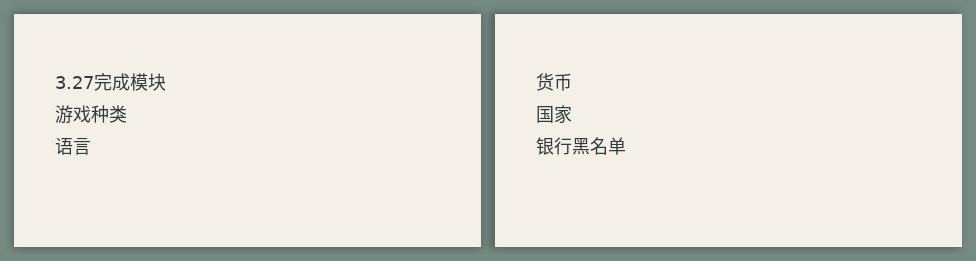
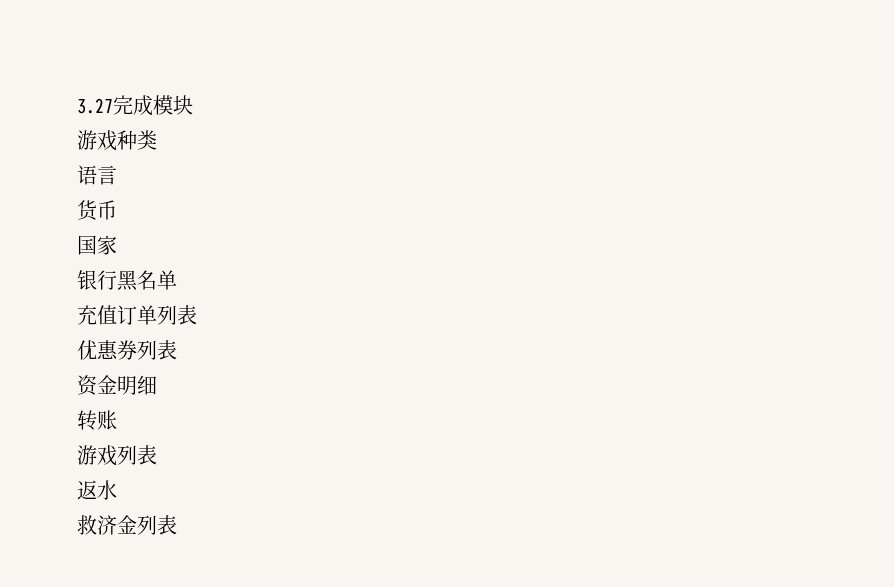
(626, 146) none -> [77,305,197,325] [77,340,177,360] [77,375,157,396] [77,410,117,431] [77,445,157,466] [77,480,117,500] [77,515,177,535] // 充值订单列表 // 优惠券列表 // 资金明细 // 转账 // 游戏列表 // 返水 // 救济金列表

